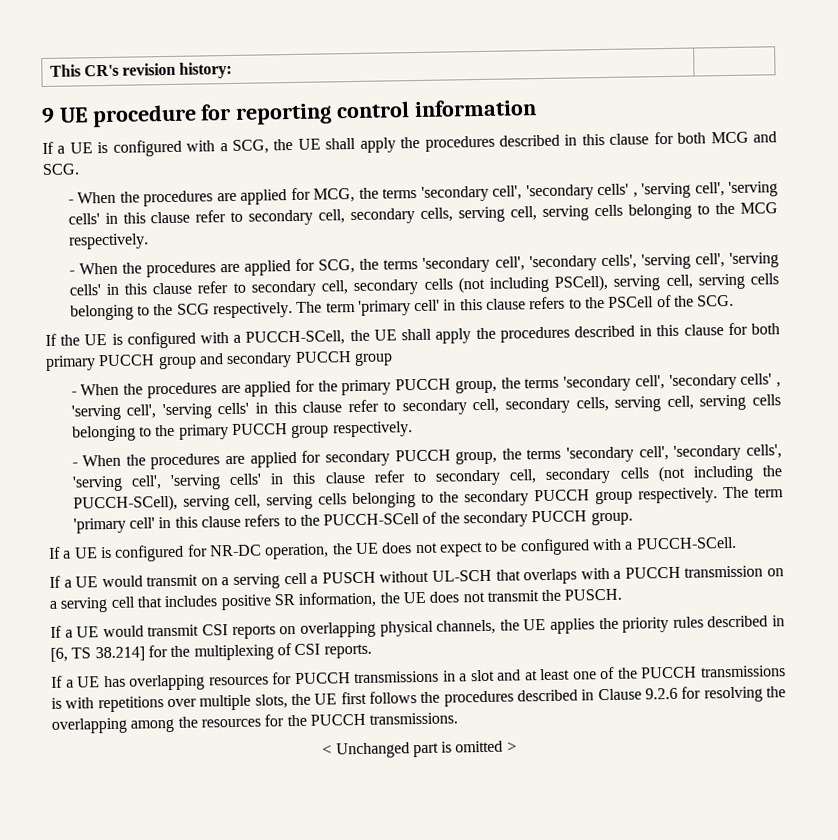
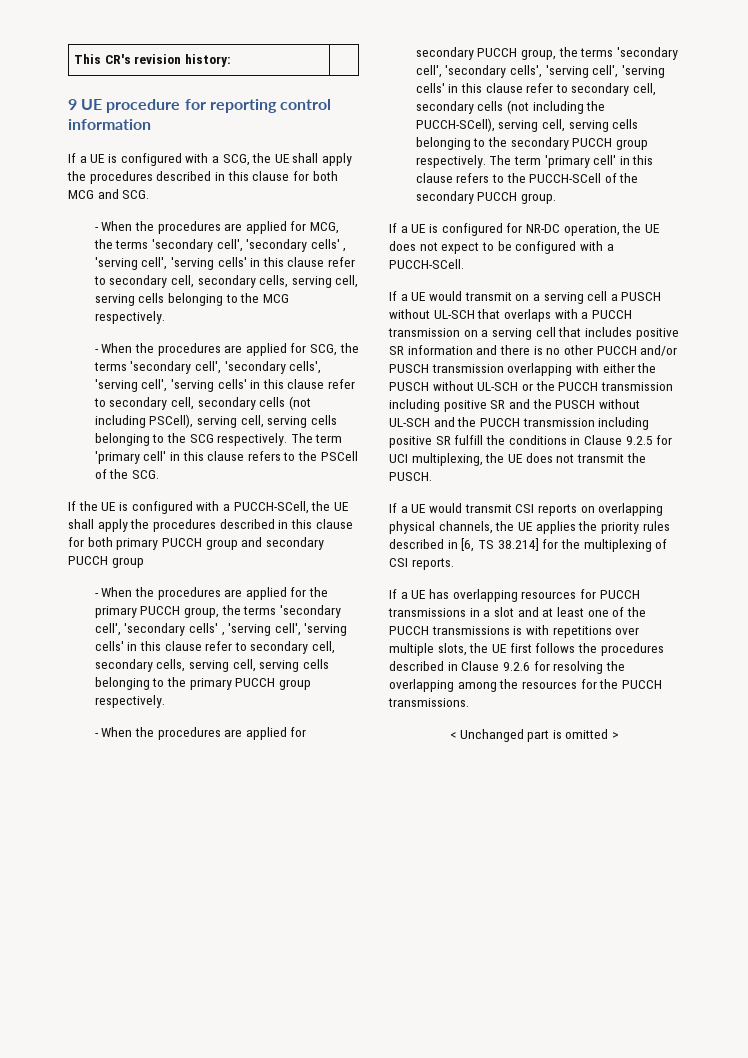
[298,591,377,608] information, -> [407,345,678,356] [389,363,657,376] [389,381,673,391] [389,399,640,412] [389,417,650,430] [389,435,673,448] [389,453,483,466] information and there is no other PUCCH and/or PUSCH transmission overlapping with either the PUSCH without UL-SCH or the PUCCH transmission including positive SR and the PUSCH without UL-SCH and the PUCCH transmission including positive SR fulfill the conditions in Clause 9.2.5 for UCI multiplexing,

